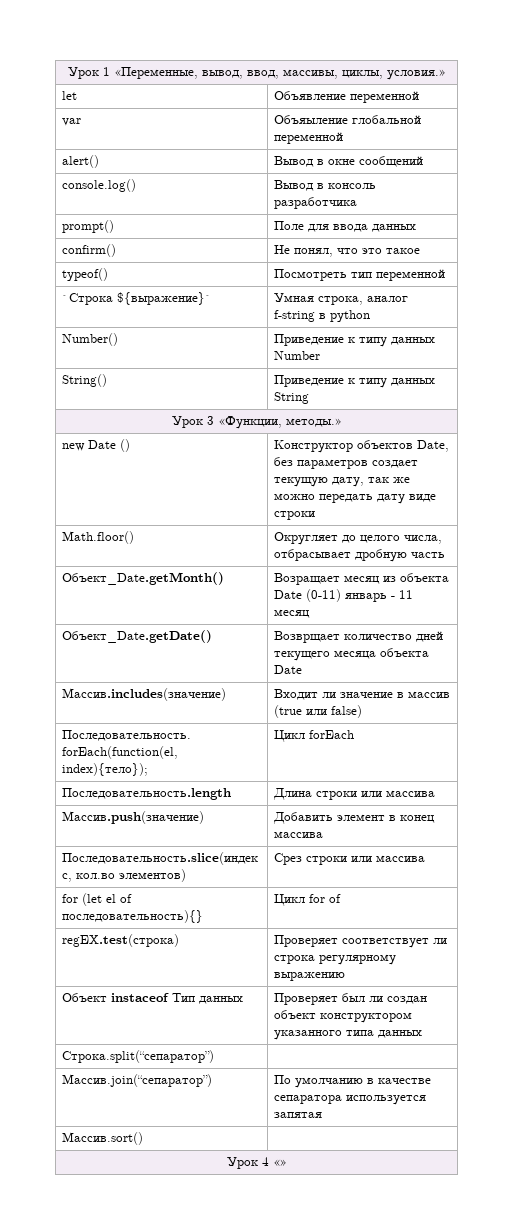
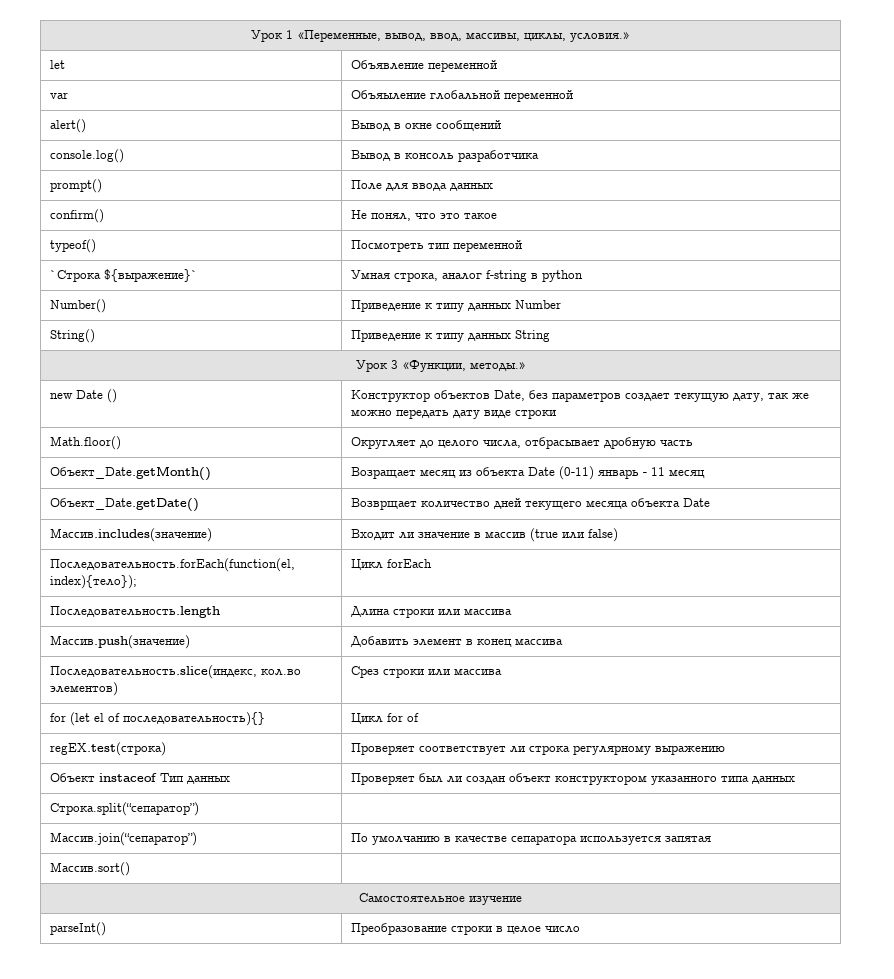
[226,1157,287,1169] Урок 4 «» -> [359,893,522,905] [50,922,107,936] [351,923,581,935] Самостоятельное изучение // parseInt() | Преобразование строки в целое число

